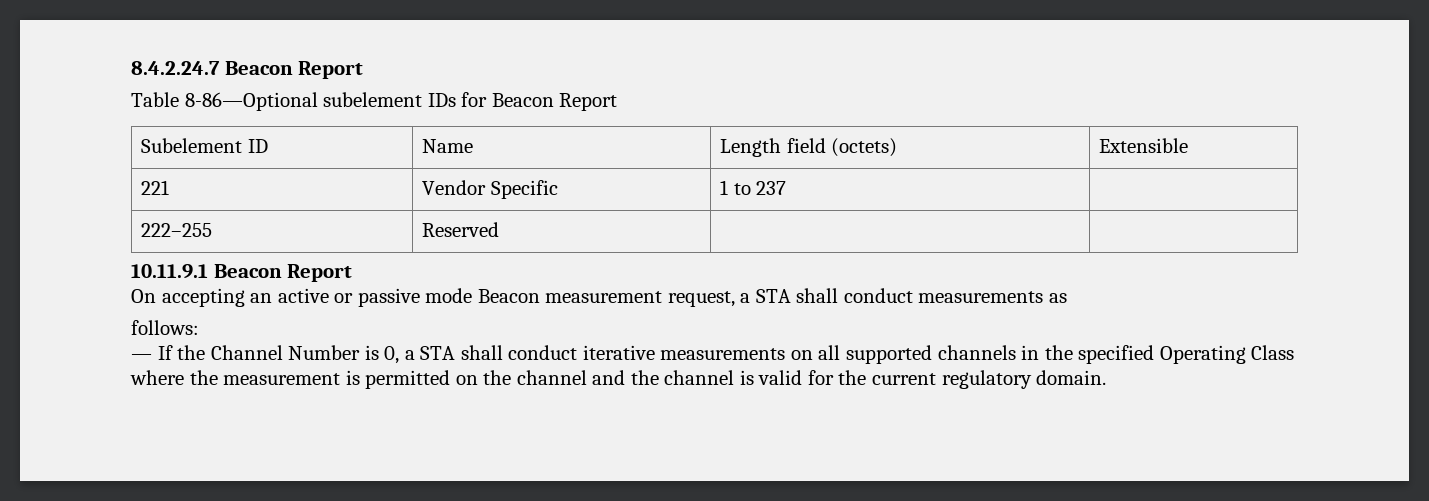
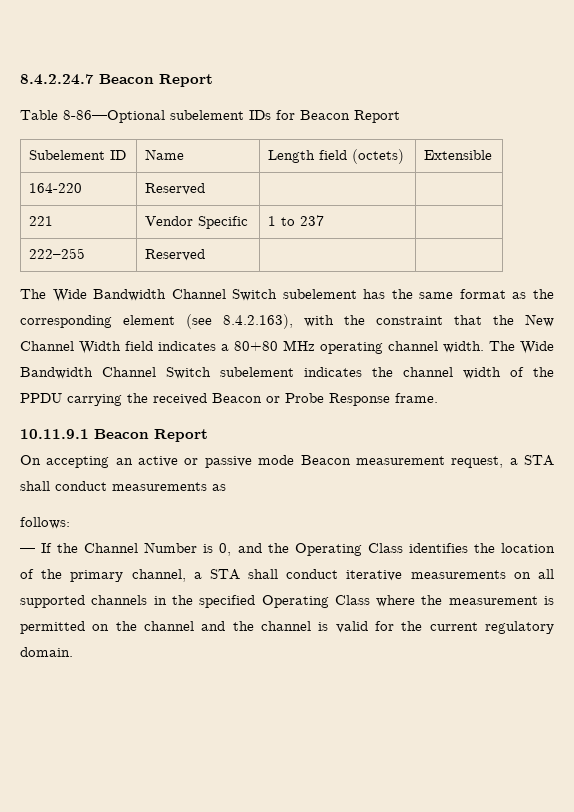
(1189, 145) none -> [29,183,83,193] [145,183,206,195] // 164-220 | Reserved | |
(500, 229) none -> [20,289,554,302] [20,314,554,329] [20,340,554,354] [20,367,554,379] [20,393,438,406] // The Wide Bandwidth Channel Switch subelement has the same format as the corresponding element (see 8.4.2.163), with the constraint that the New Channel Width field indicates a 80+80 MHz operating channel width. The Wide Bandwidth Channel Switch subelement indicates the channel width of the PPDU carrying the received Beacon or Probe Response frame.
(400, 355) none -> [237,543,555,556] [20,569,186,582] and the Operating Class identifies the location of the primary channel,

